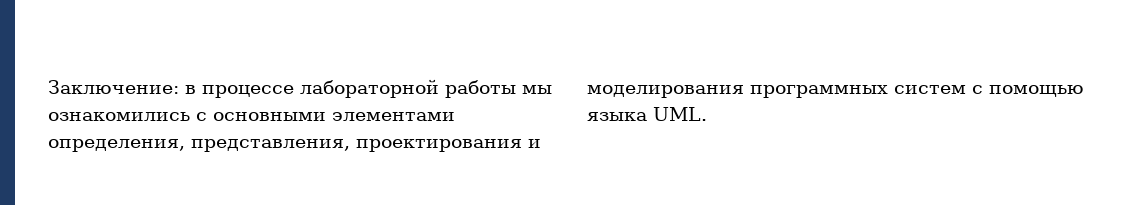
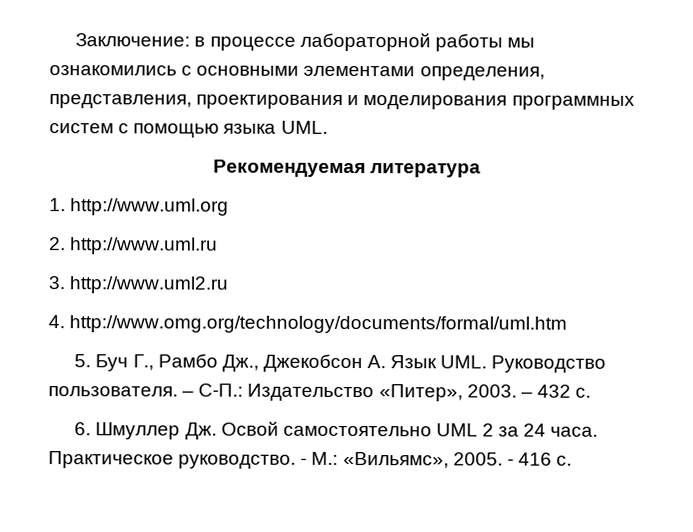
(707, 114) none -> [212,159,482,178] [49,198,230,216] [49,237,219,255] [48,276,229,294] [48,315,568,334] [74,353,607,373] [48,383,592,402] [74,421,599,440] [48,451,573,469] // Рекомендуемая литература // 1. http://www.uml.org // 2. http://www.uml.ru // 3. http://www.uml2.ru // 4. http://www.omg.org/technology/documents/formal/uml.htm // 5. Буч Г., Рамбо Дж., Джекобсон А. Язык UML. Руководство пользователя. – С-П.: Издательство «Питер», 2003. – 432 с. // 6. Шмуллер Дж. Освой самостоятельно UML 2 за 24 часа. Практическое руководство. - М.: «Вильямс», 2005. - 416 с.

